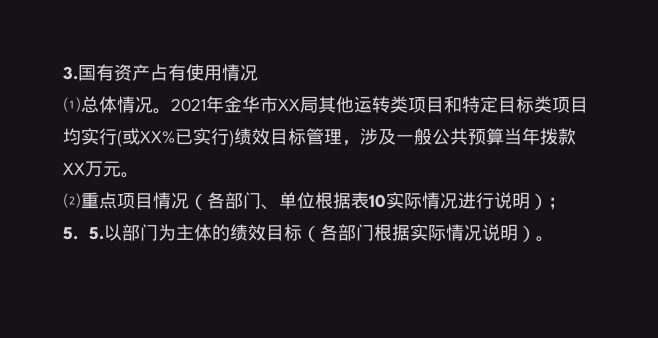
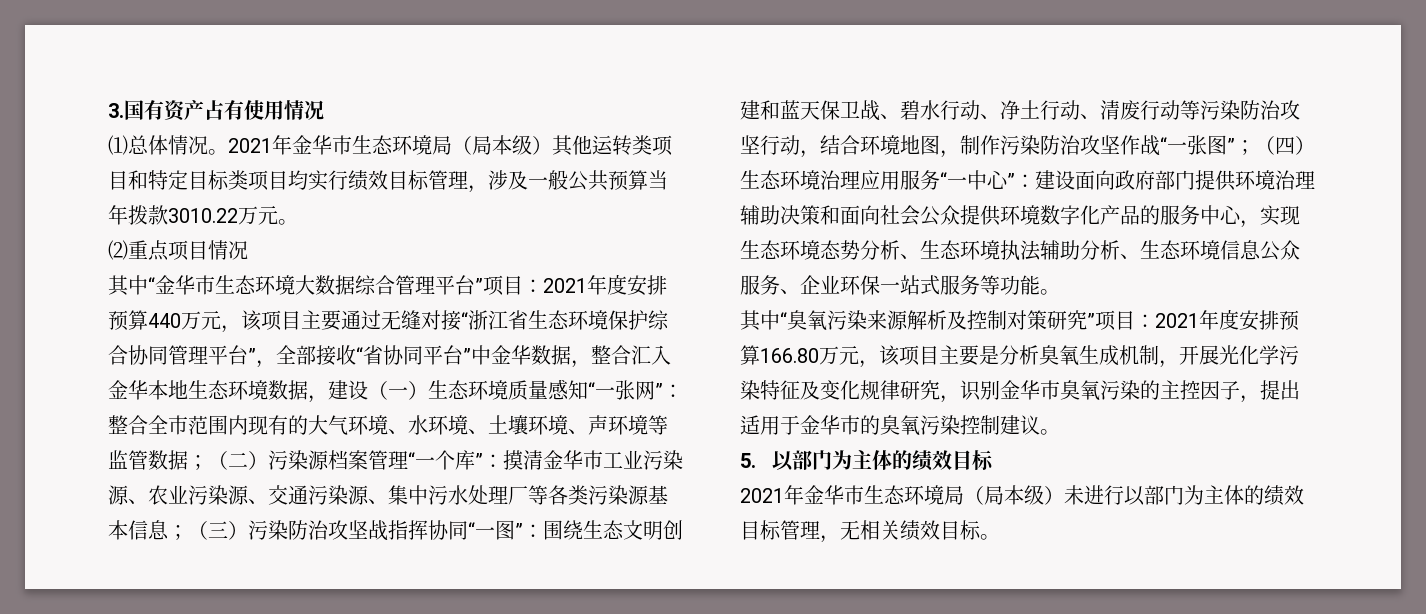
[278,96,318,113] XX局 -> [352,135,552,155] 生态环境局（局本级）
[117,128,234,147] (或XX%已实行) -> (348, 180) none
[63,163,85,175] XX -> [168,208,238,223] 3010.22
[189,192,566,210] [63,224,537,242] （各部门、单位根据表10实际情况进行说明）； // 5. 5.以部门为主体的绩效目标（各部门根据实际情况说明） -> [108,274,667,296] [108,310,669,333] [108,345,671,368] [108,379,683,403] [108,415,668,435] [108,450,683,470] [108,485,668,505] [108,520,683,541] [740,100,1300,121] [740,135,1315,158] [740,170,1315,191] [740,205,1300,228] [740,240,1300,261] [740,275,1060,295] [740,309,1299,331] [740,345,1299,368] [740,380,1300,403] [740,415,1060,436] [740,450,995,471] [740,485,1304,506] [740,520,981,543] // 其中“金华市生态环境大数据综合管理平台”项目：2021年度安排预算440万元，该项目主要通过无缝对接“浙江省生态环境保护综合协同管理平台”，全部接收“省协同平台”中金华数据，整合汇入金华本地生态环境数据，建设（一）生态环境质量感知“一张网”：整合全市范围内现有的大气环境、水环境、土壤环境、声环境等监管数据；（二）污染源档案管理“一个库”：摸清金华市工业污染源、农业污染源、交通污染源、集中污水处理厂等各类污染源基本信息；（三）污染防治攻坚战指挥协同“一图”：围绕生态文明创建和蓝天保卫战、碧水行动、净土行动、清废行动等污染防治攻坚行动，结合环境地图，制作污染防治攻坚作战“一张图”；（四）生态环境治理应用服务“一中心”：建设面向政府部门提供环境治理辅助决策和面向社会公众提供环境数字化产品的服务中心，实现生态环境态势分析、生态环境执法辅助分析、生态环境信息公众服务、企业环保一站式服务等功能。 // 其中“臭氧污染来源解析及控制对策研究”项目：2021年度安排预算166.80万元，该项目主要是分析臭氧生成机制，开展光化学污染特征及变化规律研究，识别金华市臭氧污染的主控因子，提出适用于金华市的臭氧污染控制建议。 // 5.以部门为主体的绩效目标 // 2021年金华市生态环境局（局本级）未进行以部门为主体的绩效目标管理，无相关绩效目标

